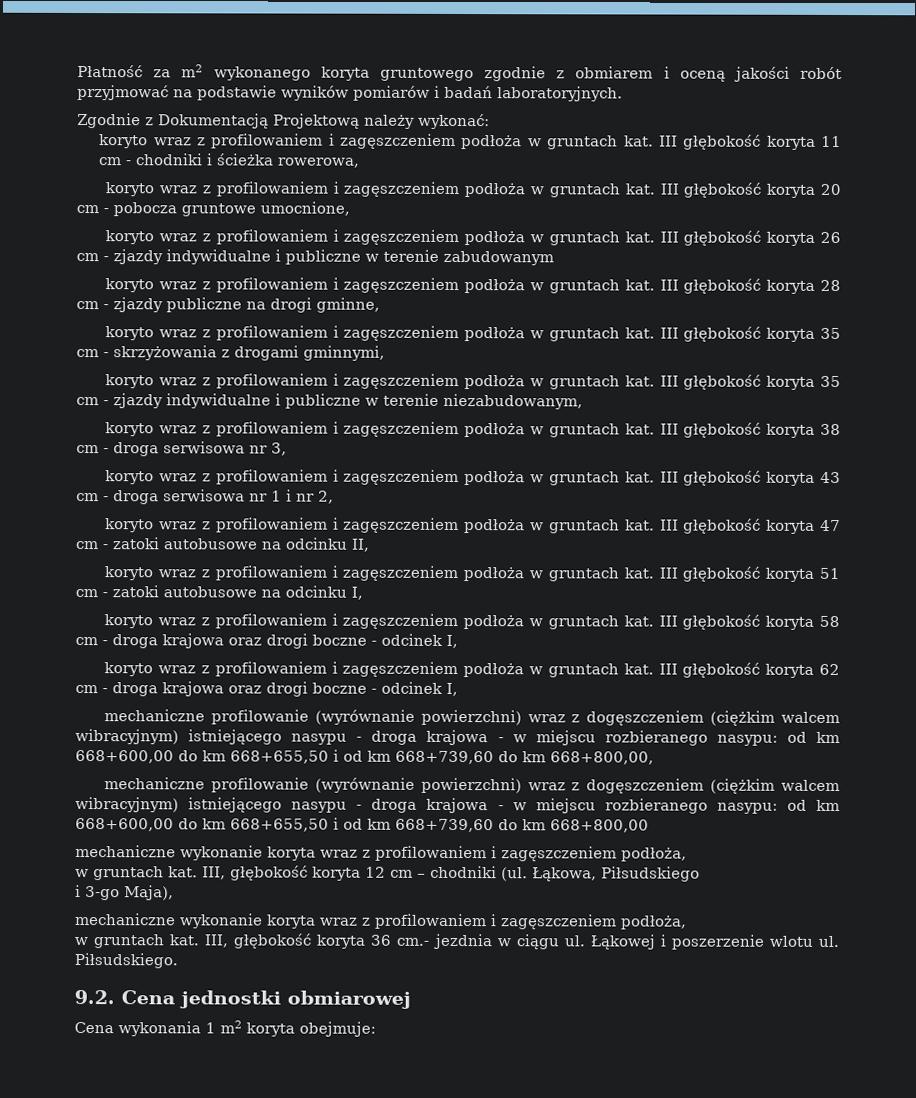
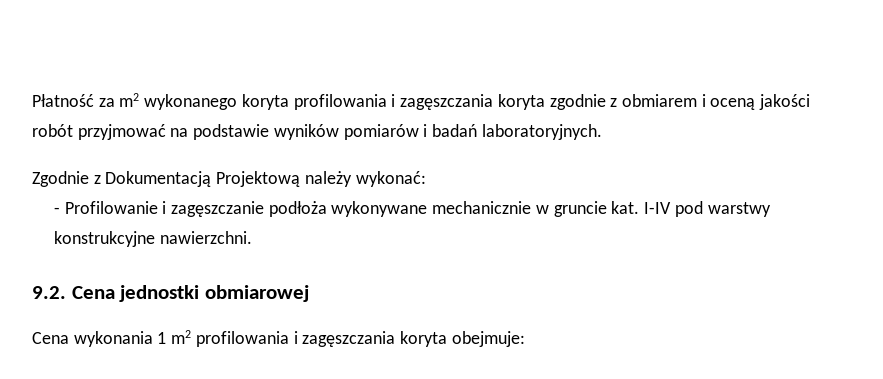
[379,67,474,82] gruntowego -> [293,94,545,110] profilowania i zagęszczania koryta
[99,133,842,150] [99,153,361,168] [105,181,842,198] [76,201,350,217] [105,229,842,246] [76,249,554,266] [105,277,842,294] [76,297,380,313] [105,325,842,342] [76,345,385,361] [105,373,842,390] [76,393,583,410] [105,421,842,438] [76,441,287,457] [105,469,842,486] [76,489,334,505] [105,517,842,534] [75,537,370,552] [104,565,841,582] [75,585,363,600] [104,613,841,630] [75,633,458,649] [104,661,841,678] [75,681,458,697] [104,709,840,726] [75,728,840,746] [75,749,654,765] [104,777,840,794] [75,796,840,814] [75,817,649,833] [75,844,687,862] [75,865,700,882] [75,884,174,901] [75,912,687,930] [74,933,839,950] [74,952,178,969] koryto wraz z profilowaniem i zagęszczeniem podłoża w gruntach kat. III głębokość koryta 11 cm - chodniki i ścieżka rowerowa, // koryto wraz z profilowaniem i zagęszczeniem podłoża w gruntach kat. III głębokość koryta 20 cm - pobocza gruntowe umocnione, // koryto wraz z profilowaniem i zagęszczeniem podłoża w gruntach kat. III głębokość koryta 26 cm - zjazdy indywidualne i publiczne w terenie zabudowanym // koryto wraz z profilowaniem i zagęszczeniem podłoża w gruntach kat. III głębokość koryta 28 cm - zjazdy publiczne na drogi gminne, // koryto wraz z profilowaniem i zagęszczeniem podłoża w gruntach kat. III głębokość koryta 35 cm - skrzyżowania z drogami gminnymi, // koryto wraz z profilowaniem i zagęszczeniem podłoża w gruntach kat. III głębokość koryta 35 cm - zjazdy indywidualne i publiczne w terenie niezabudowanym, // koryto wraz z profilowaniem i zagęszczeniem podłoża w gruntach kat. III głębokość koryta 38 cm - droga serwisowa nr 3, // koryto wraz z profilowaniem i zagęszczeniem podłoża w gruntach kat. III głębokość koryta 43 cm - droga serwisowa nr 1 i nr 2, // koryto wraz z profilowaniem i zagęszczeniem podłoża w gruntach kat. III głębokość koryta 47 cm - zatoki autobusowe na odcinku II, // koryto wraz z profilowaniem i zagęszczeniem podłoża w gruntach kat. III głębokość koryta 51 cm - zatoki autobusowe na odcinku I, // koryto wraz z profilowaniem i zagęszczeniem podłoża w gruntach kat. III głębokość koryta 58 cm - droga krajowa oraz drogi boczne - odcinek I, // koryto wraz z profilowaniem i zagęszczeniem podłoża w gruntach kat. III głębokość koryta 62 cm - droga krajowa oraz drogi boczne - odcinek I, // mechaniczne profilowanie (wyrównanie powierzchni) wraz z dogęszczeniem (ciężkim walcem wibracyjnym) istniejącego nasypu - droga krajowa - w miejscu rozbieranego nasypu: od km 668+600,00 do km 668+655,50 i od km 668+739,60 do km 668+800,00, // mechaniczne profilowanie (wyrównanie powierzchni) wraz z dogęszczeniem (ciężkim walcem wibracyjnym) istniejącego nasypu - droga krajowa - w miejscu rozbieranego nasypu: od km 668+600,00 do km 668+655,50 i od km 668+739,60 do km 668+800,00 // mechaniczne wykonanie koryta wraz z profilowaniem i zagęszczeniem podłoża, // w gruntach kat. III, głębokość koryta 12 cm – chodniki (ul. Łąkowa, Piłsudskiego // i 3-go Maja), // mechaniczne wykonanie koryta wraz z profilowaniem i zagęszczeniem podłoża, // w gruntach kat. III, głębokość koryta 36 cm.- jezdnia w ciągu ul. Łąkowej i poszerzenie wlotu ul. Piłsudskiego. -> [53,201,771,217] [53,231,252,247] - Profilowanie i zagęszczanie podłoża wykonywane mechanicznie w gruncie kat. I-IV pod warstwy konstrukcyjne nawierzchni.
(242, 1027) none -> [195,331,396,347] profilowania i zagęszczania

